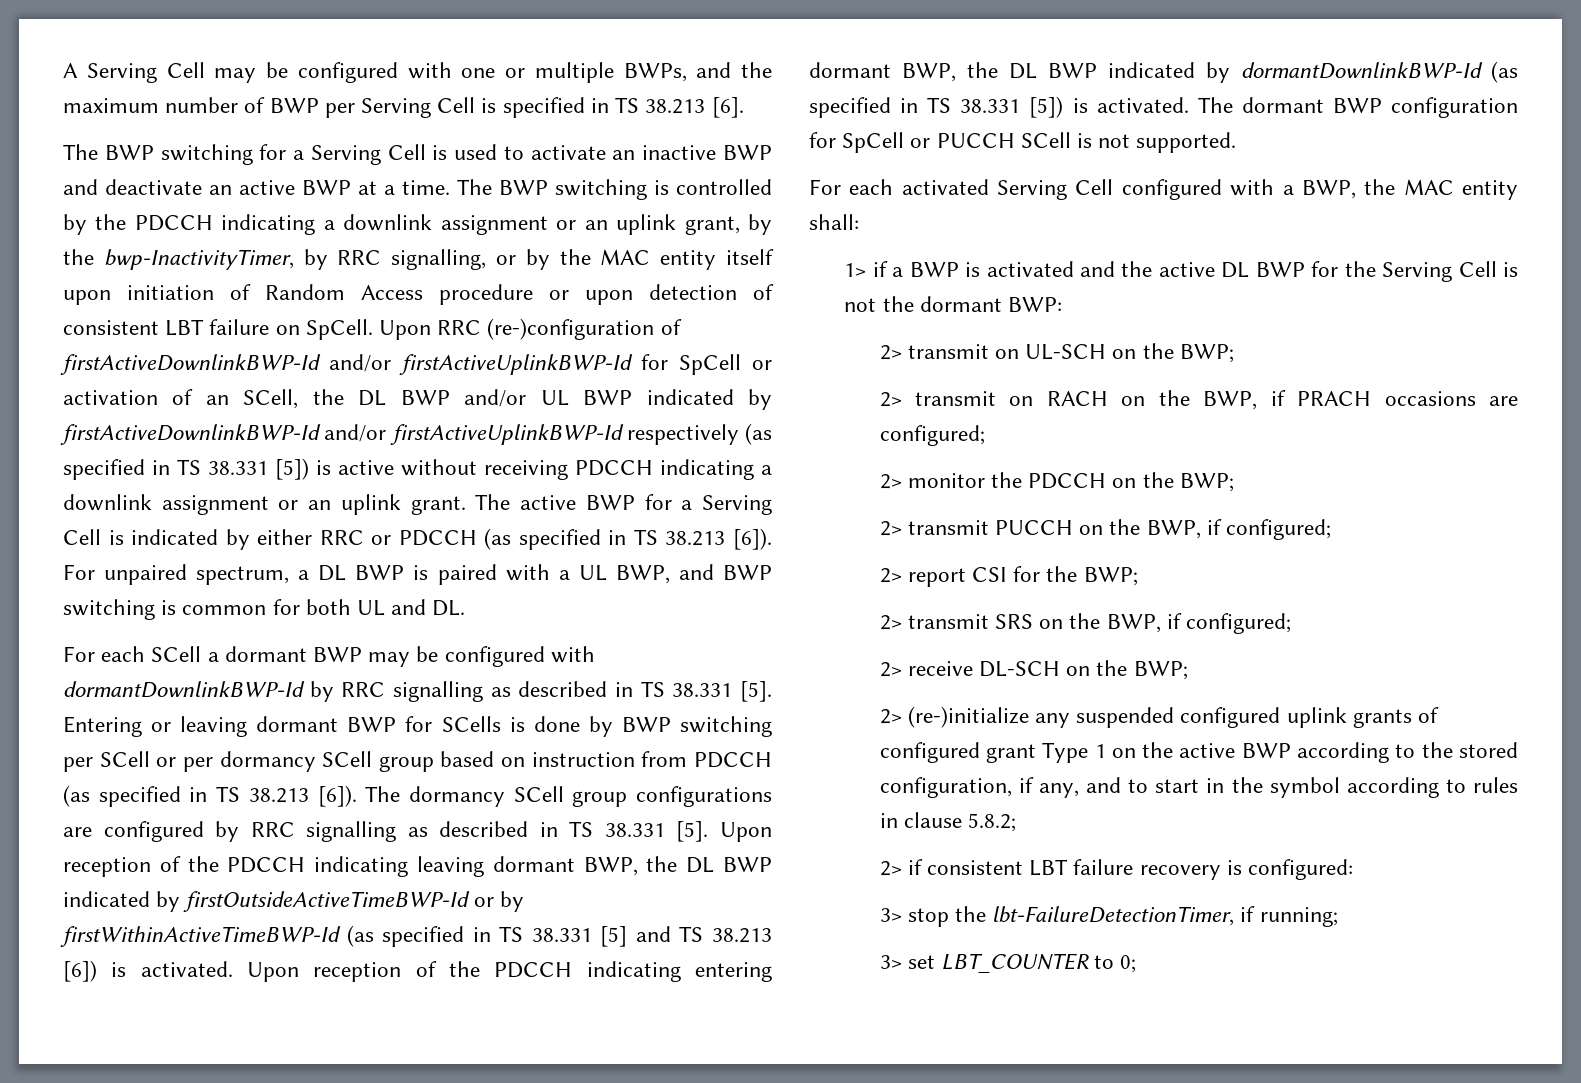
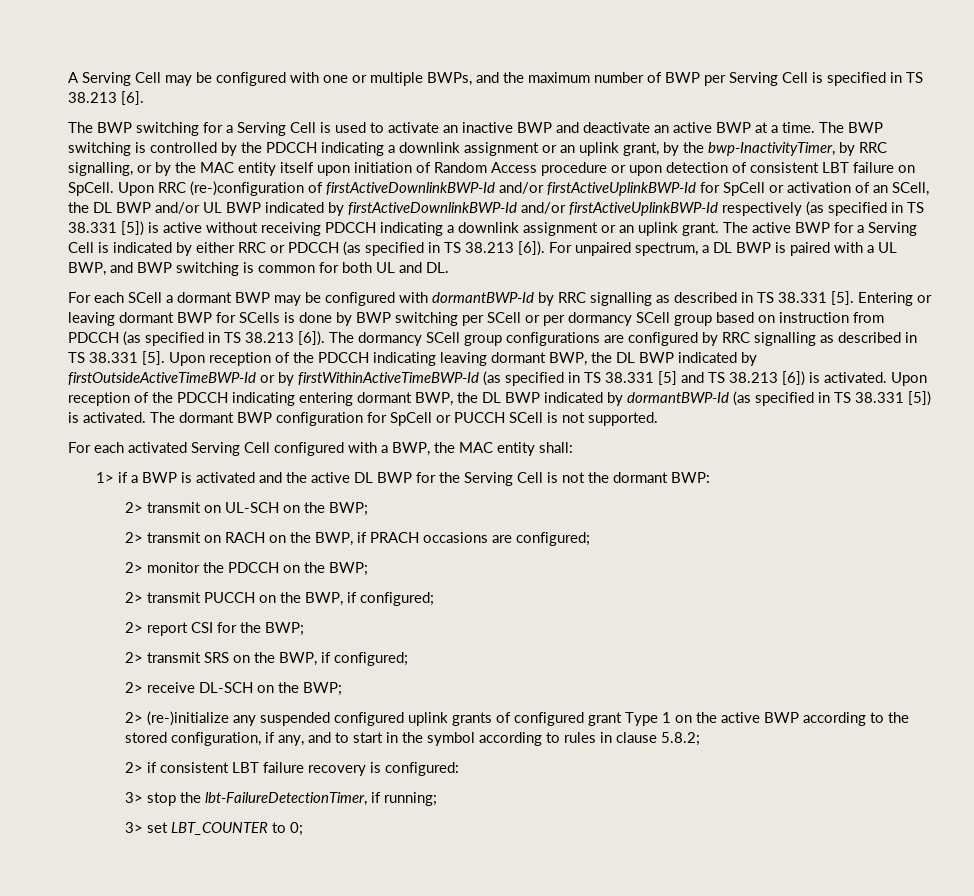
[63,681,305,698] dormantDownlinkBWP-Id -> [432,292,534,303] dormantBWP-Id
[1241,62,1483,79] dormantDownlinkBWP-Id -> [627,392,729,403] dormantBWP-Id

